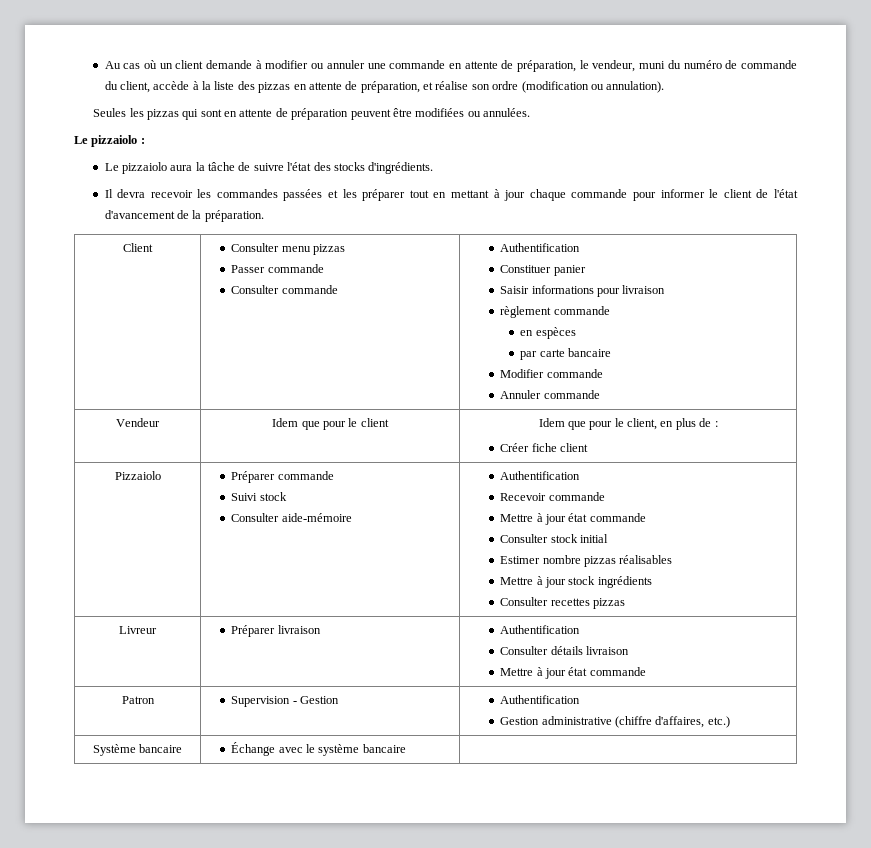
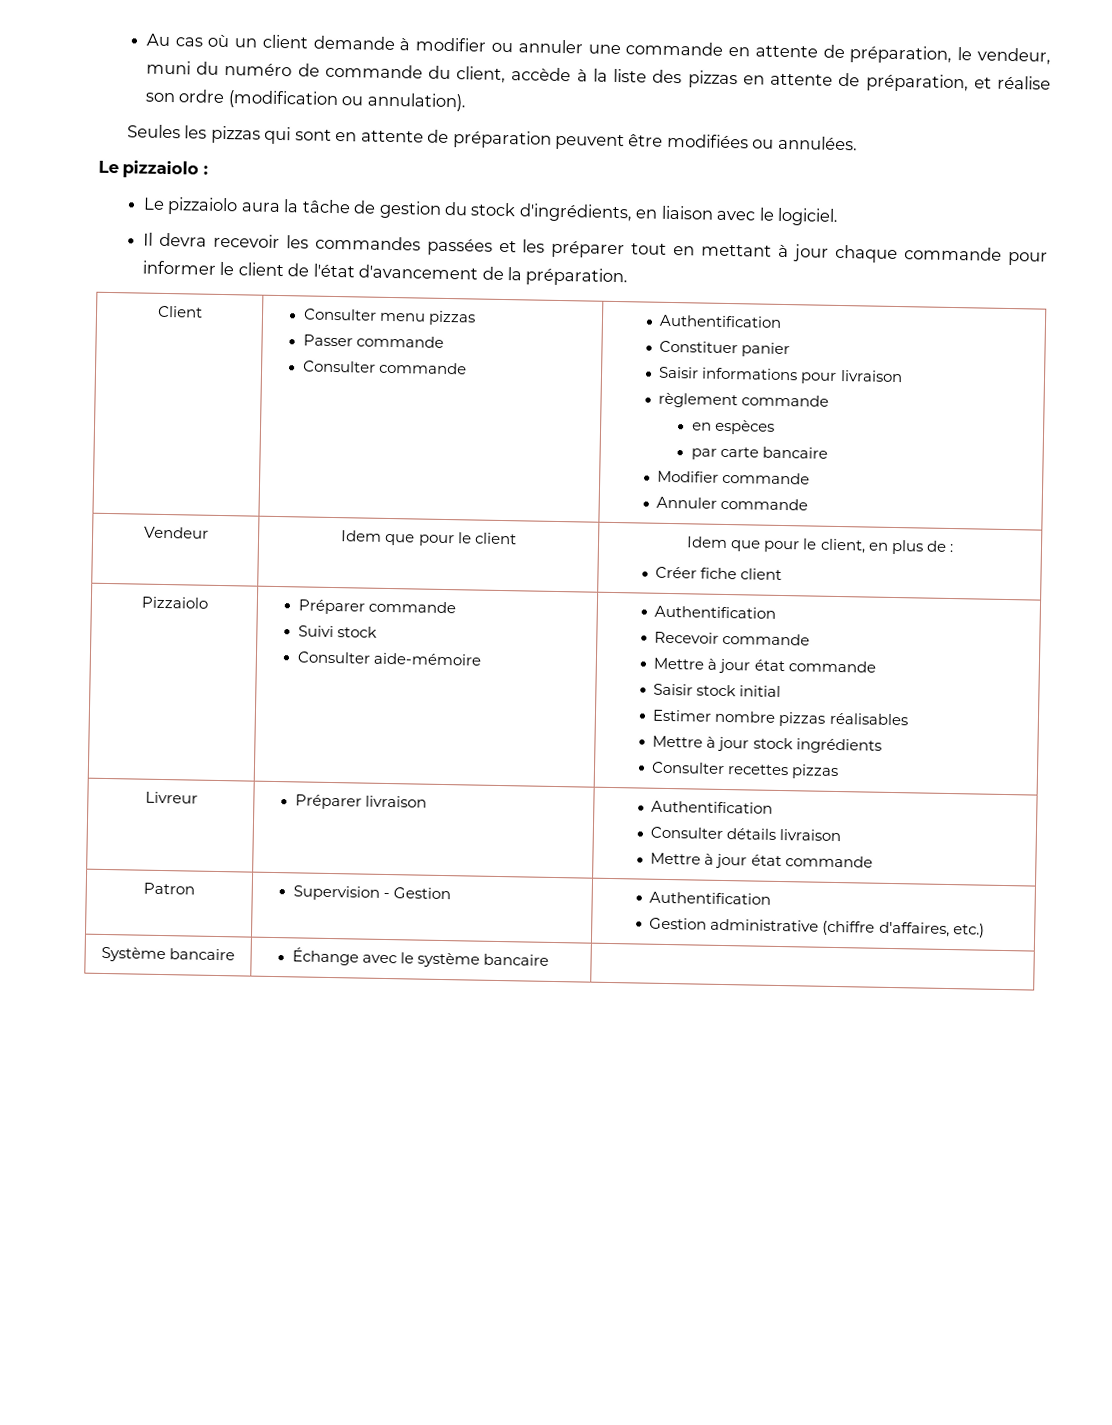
[253,162,434,174] suivre l'état des stocks d'ingrédients. -> [378,200,840,226] gestion du stock d'ingrédients, en liaison avec le logiciel.
[500,534,549,543] Consulter -> [653,683,694,696] Saisir

